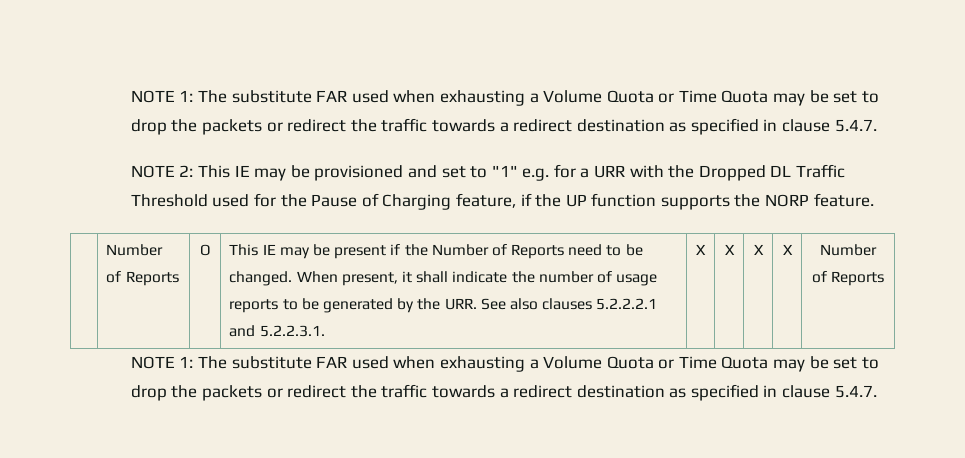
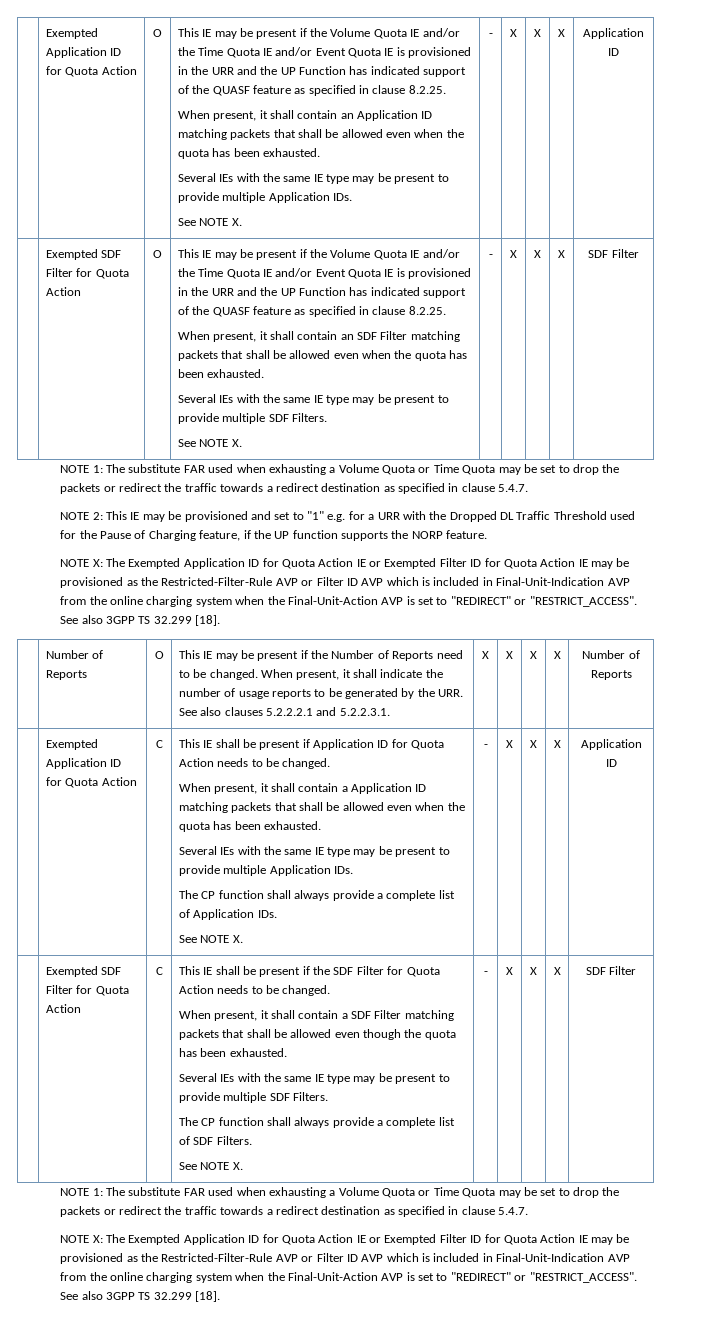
(130, 96) none -> [45,28,98,39] [45,47,122,58] [45,66,137,77] [153,29,162,37] [177,28,460,39] [177,47,472,58] [177,66,467,77] [177,85,446,96] [177,110,433,121] [177,129,464,140] [177,148,320,159] [177,173,449,184] [177,192,352,203] [177,218,242,226] [488,33,493,37] [510,29,517,37] [534,29,541,37] [558,29,565,37] [583,28,644,39] [608,48,619,56] [45,249,122,260] [45,268,129,279] [45,287,81,296] [153,250,162,258] [177,249,460,260] [177,268,472,279] [177,287,467,298] [177,306,446,317] [177,331,460,342] [177,350,468,361] [177,369,265,378] [177,394,449,405] [177,413,327,424] [177,439,242,447] [488,254,493,258] [510,250,517,258] [534,250,541,258] [558,250,565,258] [588,249,639,258] | Exempted Application ID for Quota Action | O | This IE may be present if the Volume Quota IE and/or the Time Quota IE and/or Event Quota IE is provisioned in the URR and the UP Function has indicated support of the QUASF feature as specified in clause 8.2.25. // When present, it shall contain an Application ID matching packets that shall be allowed even when the quota has been exhausted. // Several IEs with the same IE type may be present to provide multiple Application IDs. // See NOTE X. | - | X | X | X | Application ID // | Exempted SDF Filter for Quota Action | O | This IE may be present if the Volume Quota IE and/or the Time Quota IE and/or Event Quota IE is provisioned in the URR and the UP Function has indicated support of the QUASF feature as specified in clause 8.2.25. // When present, it shall contain an SDF Filter matching packets that shall be allowed even when the quota has been exhausted. // Several IEs with the same IE type may be present to provide multiple SDF Filters. // See NOTE X. | - | X | X | X | SDF Filter //
(874, 200) none -> [60,558,630,569] [60,577,630,588] [60,596,637,607] [60,615,221,626] // NOTE X: The Exempted Application ID for Quota Action IE or Exempted Filter ID for Quota Action IE may be provisioned as the Restricted-Filter-Rule AVP or Filter ID AVP which is included in Final-Unit-Indication AVP from the online charging system when the Final-Unit-Action AVP is set to "REDIRECT" or "RESTRICT_ACCESS". See also 3GPP TS 32.299 [18].
(885, 278) none -> [45,739,98,750] [45,758,122,769] [45,777,137,788] [155,740,163,748] [178,739,445,750] [178,758,331,769] [178,783,427,794] [178,802,465,813] [178,821,321,832] [178,846,450,857] [178,865,353,876] [178,890,455,901] [178,909,277,920] [178,935,243,943] [483,744,488,748] [506,740,513,748] [530,740,537,748] [553,740,561,748] [580,739,642,750] [605,759,617,767] [45,966,122,977] [45,985,129,996] [45,1004,81,1013] [155,967,163,975] [178,966,440,977] [178,985,331,996] [178,1010,454,1021] [178,1029,456,1040] [178,1048,287,1057] [178,1073,450,1084] [178,1092,328,1103] [178,1117,455,1128] [178,1136,252,1145] [178,1162,243,1170] [483,971,488,975] [506,967,513,975] [530,967,537,975] [553,967,561,975] [585,966,637,975] // | Exempted Application ID for Quota Action | C | This IE shall be present if Application ID for Quota Action needs to be changed. // When present, it shall contain a Application ID matching packets that shall be allowed even when the quota has been exhausted. // Several IEs with the same IE type may be present to provide multiple Application IDs. // The CP function shall always provide a complete list of Application IDs. // See NOTE X. | - | X | X | X | Application ID // | Exempted SDF Filter for Quota Action | C | This IE shall be present if the SDF Filter for Quota Action needs to be changed. // When present, it shall contain a SDF Filter matching packets that shall be allowed even though the quota has been exhausted. // Several IEs with the same IE type may be present to provide multiple SDF Filters. // The CP function shall always provide a complete list of SDF Filters. // See NOTE X. | - | X | X | X | SDF Filter
(877, 391) none -> [60,1234,630,1245] [60,1253,630,1264] [60,1272,637,1283] [60,1291,221,1302] // NOTE X: The Exempted Application ID for Quota Action IE or Exempted Filter ID for Quota Action IE may be provisioned as the Restricted-Filter-Rule AVP or Filter ID AVP which is included in Final-Unit-Indication AVP from the online charging system when the Final-Unit-Action AVP is set to "REDIRECT" or "RESTRICT_ACCESS". See also 3GPP TS 32.299 [18].

